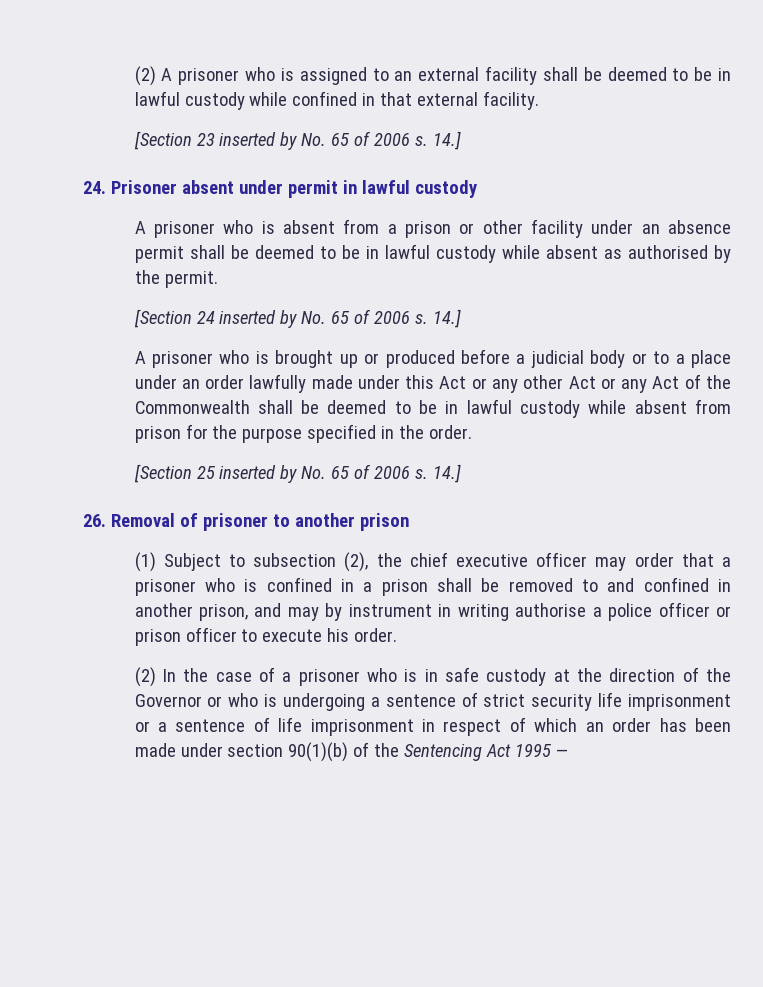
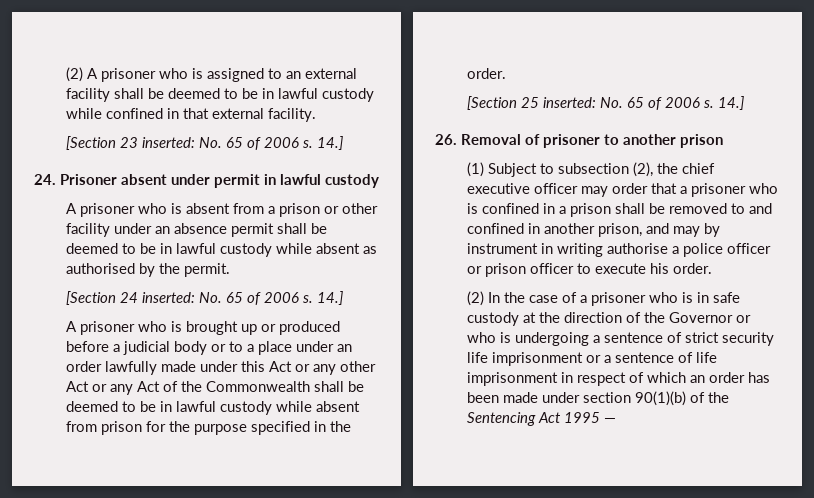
[219,132,298,150] inserted by -> [142,137,196,148] inserted:
[219,310,298,328] inserted by -> [142,292,196,303] inserted:
[219,465,298,483] inserted by -> [543,97,597,108] inserted:

